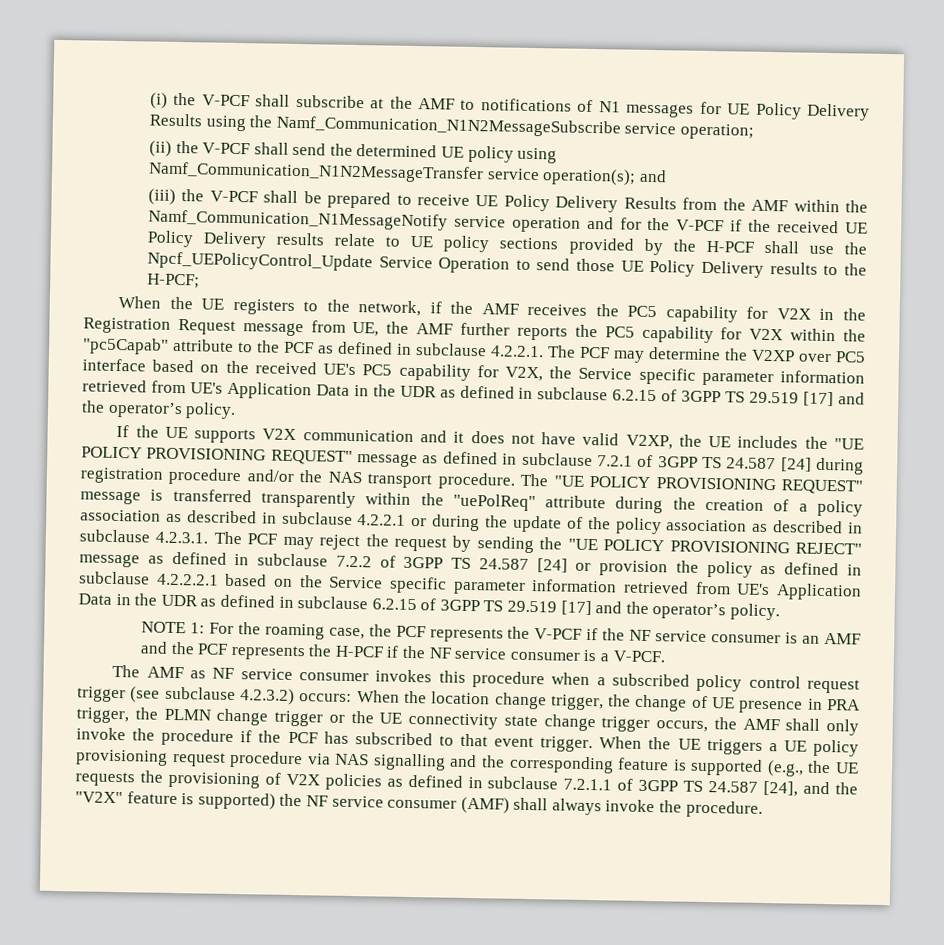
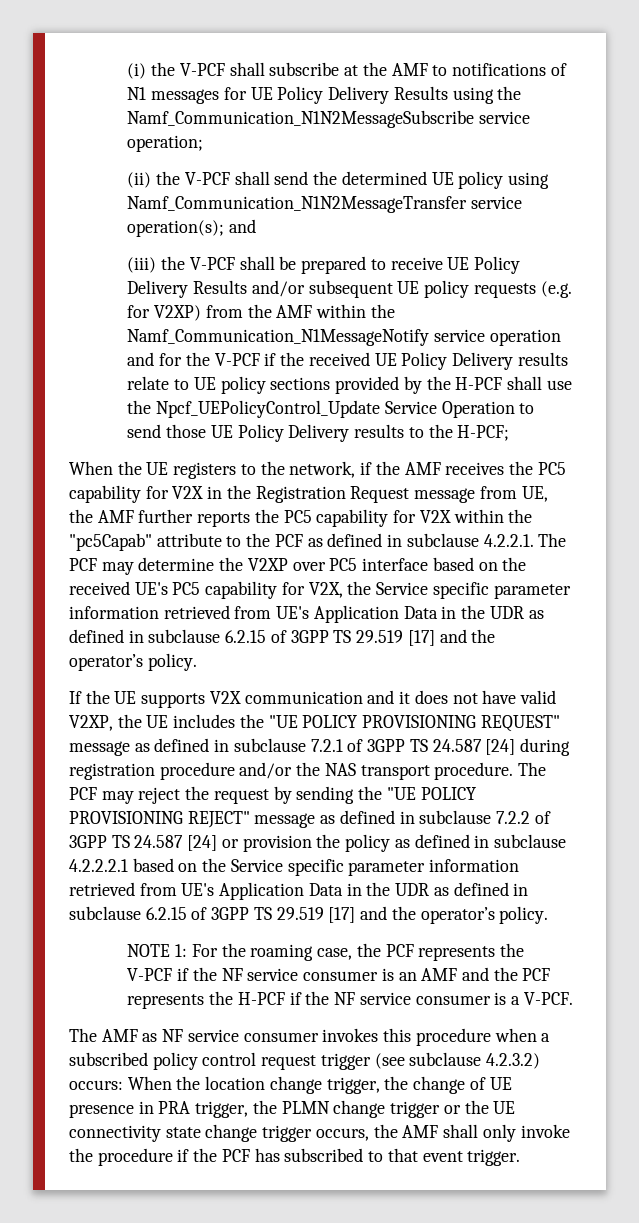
(677, 203) none -> [251,280,572,298] [127,305,202,321] and/or subsequent UE policy requests (e.g. for V2XP)
[553,475,863,495] [80,488,863,517] [80,509,863,535] [79,529,242,545] "UE POLICY PROVISIONING REQUEST" message is transferred transparently within the "uePolReq" attribute during the creation of a policy association as described in subclause 4.2.2.1 or during the update of the policy association as described in subclause 4.2.3.1. The -> (547, 769) none
[599,736,859,757] [76,749,859,777] [75,770,859,797] [75,791,763,818] When the UE triggers a UE policy provisioning request procedure via NAS signalling and the corresponding feature is supported (e.g., the UE requests the provisioning of V2X policies as defined in subclause 7.2.1.1 of 3GPP TS 24.587 [24], and the "V2X" feature is supported) the NF service consumer (AMF) shall always invoke the procedure. -> (521, 1157) none

